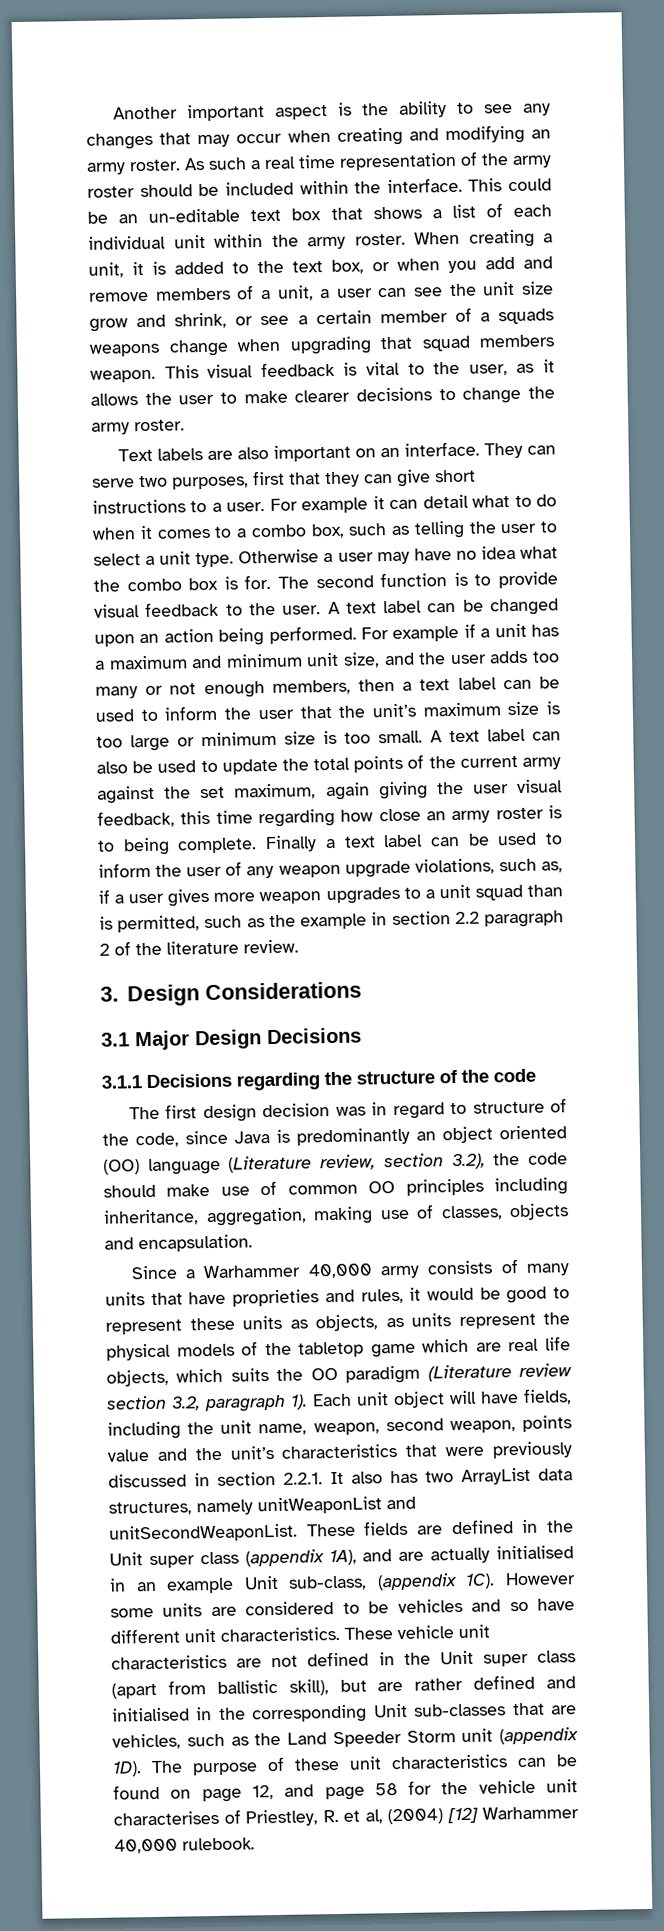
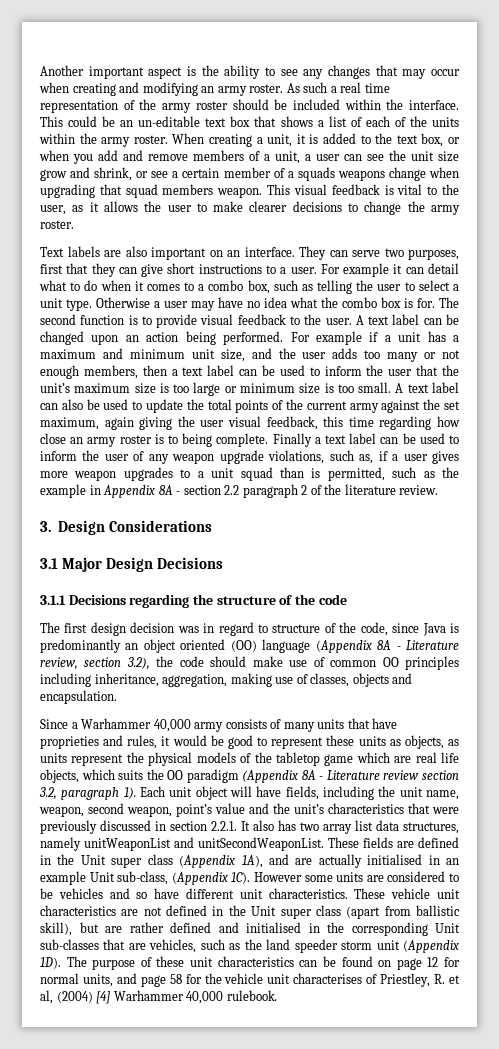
[88,234,206,250] individual unit -> [394,116,459,127] of the units
(388, 919) none -> [103,485,181,498] Appendix 8A -
[228,1155,313,1173] (Literature -> [315,640,460,653] (Appendix 8A - Literature
[427,1364,512,1382] (Literature -> [242,770,380,783] (Appendix 8A - Literature
[522,1415,572,1432] points -> [176,804,212,817] point’s
[461,1467,531,1485] ArrayList -> [323,820,373,834] array list
[244,1549,325,1567] (appendix -> [179,855,236,868] (Appendix
[376,1573,458,1591] (appendix -> [171,872,228,885] (Appendix
[287,1727,579,1748] Land Speeder Storm unit (appendix -> [266,939,459,953] land speeder storm unit (Appendix
[251,1785,274,1800] 12, -> [427,957,461,967] [40,973,113,987] 12 for normal units,
[446,1807,478,1824] [12] -> [96,991,111,1004] [4]

